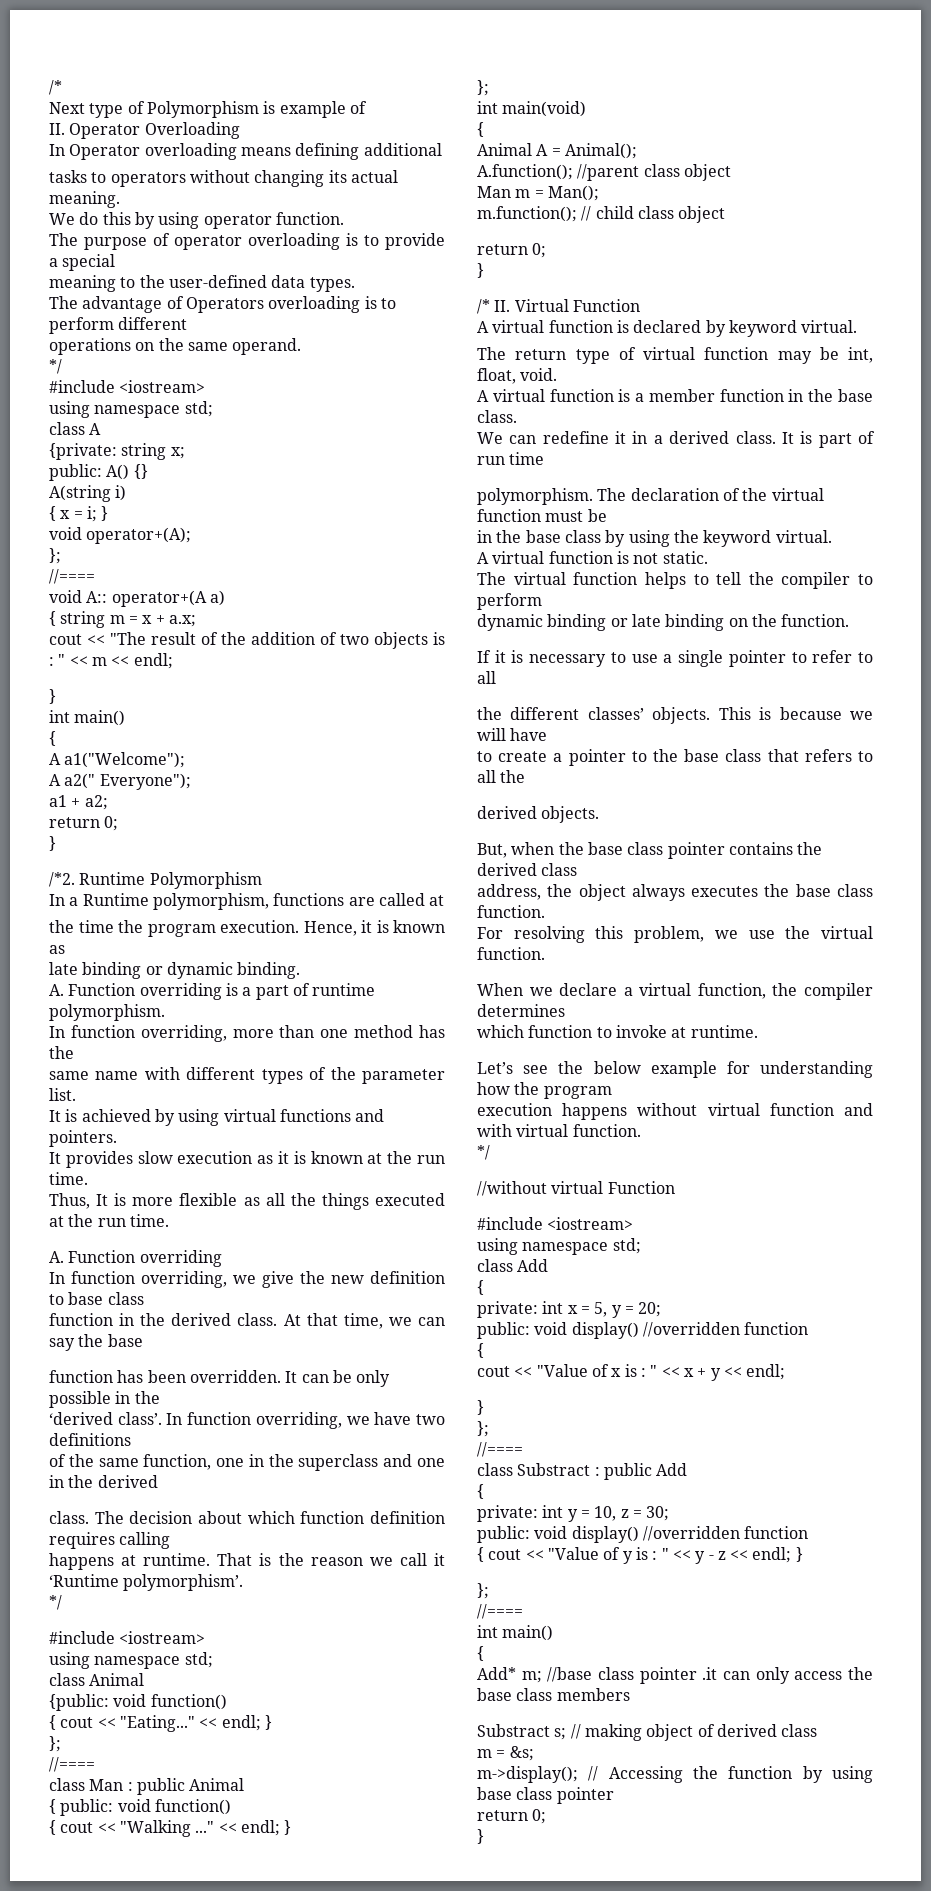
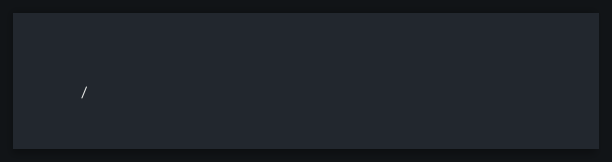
[49,80,62,95] [49,101,367,118] [49,122,240,139] [49,143,442,160] [49,170,398,187] [49,191,120,208] [49,212,344,229] [49,233,445,250] [49,254,116,271] [49,275,355,292] [49,296,396,313] [49,317,188,334] [49,338,302,355] [49,359,62,374] [49,380,206,393] [49,401,213,418] [49,422,102,435] [49,443,185,460] [49,464,148,481] [49,485,127,502] [49,506,109,522] [49,527,192,544] [49,548,61,564] [49,569,95,584] [49,590,225,607] [49,611,196,628] [49,632,445,649] [49,653,173,669] [49,689,56,704] [49,710,126,726] [49,731,56,746] [49,752,186,768] [49,773,191,790] [49,795,108,810] [49,816,119,831] [49,836,56,851] [49,872,262,889] [49,893,445,910] [49,920,445,937] [49,945,65,954] [49,962,301,979] [49,983,376,1000] [49,1004,165,1021] [49,1025,445,1042] [49,1046,74,1059] [49,1067,445,1084] [49,1088,76,1101] [49,1109,385,1126] [49,1130,117,1147] [49,1151,446,1168] [49,1172,88,1185] [49,1193,445,1210] [49,1214,169,1227] [49,1250,222,1267] [49,1271,445,1288] [49,1292,144,1305] [49,1313,445,1329] [49,1334,143,1351] [49,1370,391,1387] [49,1391,160,1408] [49,1412,446,1429] [49,1433,131,1446] [49,1454,445,1471] [49,1475,158,1488] [49,1511,446,1524] [49,1532,171,1549] [49,1553,445,1570] [49,1574,244,1591] [49,1595,62,1610] [49,1631,206,1644] [49,1652,213,1669] [49,1673,145,1686] [49,1694,227,1711] [49,1715,272,1732] [49,1736,61,1752] [49,1757,95,1772] [49,1778,245,1795] [49,1799,231,1816] [49,1820,292,1837] [477,80,489,96] [477,101,587,117] [477,122,484,137] [477,143,637,159] [477,164,731,181] [477,185,599,201] [477,206,726,223] [477,243,547,258] [477,263,484,278] [477,299,640,314] [477,320,858,337] [477,347,873,364] [477,368,558,384] [477,389,873,402] [477,410,517,423] [477,431,876,448] [477,452,545,465] [477,488,824,505] [477,509,607,522] [477,530,832,547] [477,551,708,564] [477,572,873,589] [477,593,542,610] [477,614,850,631] [477,650,873,667] [477,671,496,684] [477,707,873,724] [477,728,548,741] [477,749,873,766] [477,770,526,783] [477,806,600,823] [477,842,823,859] [477,863,578,876] [477,884,873,901] [477,905,545,918] [477,926,873,943] [477,947,545,960] [477,983,873,1000] [477,1004,565,1017] [477,1025,758,1038] [477,1061,873,1078] [477,1082,612,1099] [477,1103,873,1120] [477,1124,641,1137] [477,1145,490,1160] [477,1181,675,1196] [477,1217,634,1230] [477,1238,641,1255] [477,1259,549,1272] [477,1280,484,1295] [477,1301,662,1318] [477,1322,809,1339] [477,1343,484,1358] [477,1364,786,1381] [477,1400,484,1415] [477,1421,489,1437] [477,1442,523,1457] [477,1463,688,1480] [477,1484,484,1499] [477,1505,670,1522] [477,1526,809,1543] [477,1547,803,1564] [477,1583,489,1599] [477,1604,523,1619] [477,1625,554,1641] [477,1646,484,1661] [477,1667,873,1684] [477,1688,630,1701] [477,1724,818,1741] [477,1746,534,1761] [477,1766,873,1783] [477,1787,614,1804] [477,1809,547,1824] [477,1829,484,1844] /* // Next type of Polymorphism is example of // II. Operator Overloading // In Operator overloading means defining additional // tasks to operators without changing its actual meaning. // We do this by using operator function. // The purpose of operator overloading is to provide a special // meaning to the user-defined data types. // The advantage of Operators overloading is to perform different // operations on the same operand. // */ // #include <iostream> // using namespace std; // class A // {private: string x; // public: A() {} // A(string i) // { x = i; } // void operator+(A); // }; // //==== // void A:: operator+(A a) // { string m = x + a.x; // cout << "The result of the addition of two objects is : " << m << endl; // } // int main() // { // A a1("Welcome"); // A a2(" Everyone"); // a1 + a2; // return 0; // } // /*2. Runtime Polymorphism // In a Runtime polymorphism, functions are called at // the time the program execution. Hence, it is known as // late binding or dynamic binding. // A. Function overriding is a part of runtime polymorphism. // In function overriding, more than one method has the // same name with different types of the parameter list. // It is achieved by using virtual functions and pointers. // It provides slow execution as it is known at the run time. // Thus, It is more flexible as all the things executed at the run time. // A. Function overriding // In function overriding, we give the new definition to base class // function in the derived class. At that time, we can say the base // function has been overridden. It can be only possible in the // ‘derived class’. In function overriding, we have two definitions // of the same function, one in the superclass and one in the derived // class. The decision about which function definition requires calling // happens at runtime. That is the reason we call it ‘Runtime polymorphism’. // */ // #include <iostream> // using namespace std; // class Animal // {public: void function() // { cout << "Eating..." << endl; } // }; // //==== // class Man : public Animal // { public: void function() // { cout << "Walking ..." << endl; } // }; // int main(void) // { // Animal A = Animal(); // A.function(); //parent class object // Man m = Man(); // m.function(); // child class object // return 0; // } // /* II. Virtual Function // A virtual function is declared by keyword virtual. // The return type of virtual function may be int, float, void. // A virtual function is a member function in the base class. // We can redefine it in a derived class. It is part of run time // polymorphism. The declaration of the virtual function must be // in the base class by using the keyword virtual. // A virtual function is not static. // The virtual function helps to tell the compiler to perform // dynamic binding or late binding on the function. // If it is necessary to use a single pointer to refer to all // the different classes’ objects. This is because we will have // to create a pointer to the base class that refers to all the // derived objects. // But, when the base class pointer contains the derived class // address, the object always executes the base class function. // For resolving this problem, we use the virtual function. // When we declare a virtual function, the compiler determines // which function to invoke at runtime. // Let’s see the below example for understanding how the program // execution happens without virtual function and with virtual function. // */ // //without virtual Function // #include <iostream> // using namespace std; // class Add // { // private: int x = 5, y = 20; // public: void display() //overridden function // { // cout << "Value of x is : " << x + y << endl; // } // }; // //==== // class Substract : public Add // { // private: int y = 10, z = 30; // public: void display() //overridden function // { cout << "Value of y is : " << y - z << endl; } // }; // //==== // int main() // { // Add* m; //base class pointer .it can only access the base class members // Substract s; // making object of derived class // m = &s; // m->display(); // Accessing the function by using base class pointer // return 0; // } -> [80,86,88,99] /

